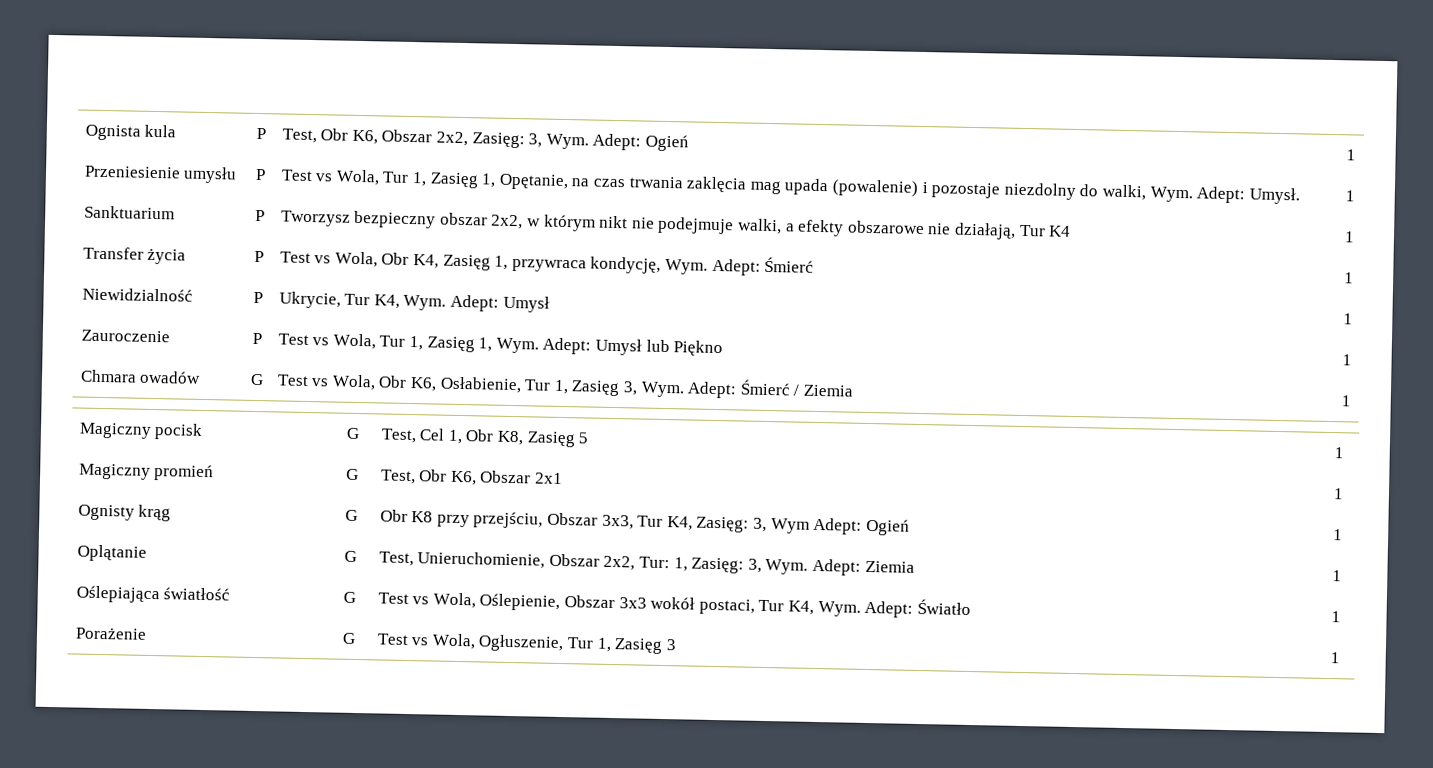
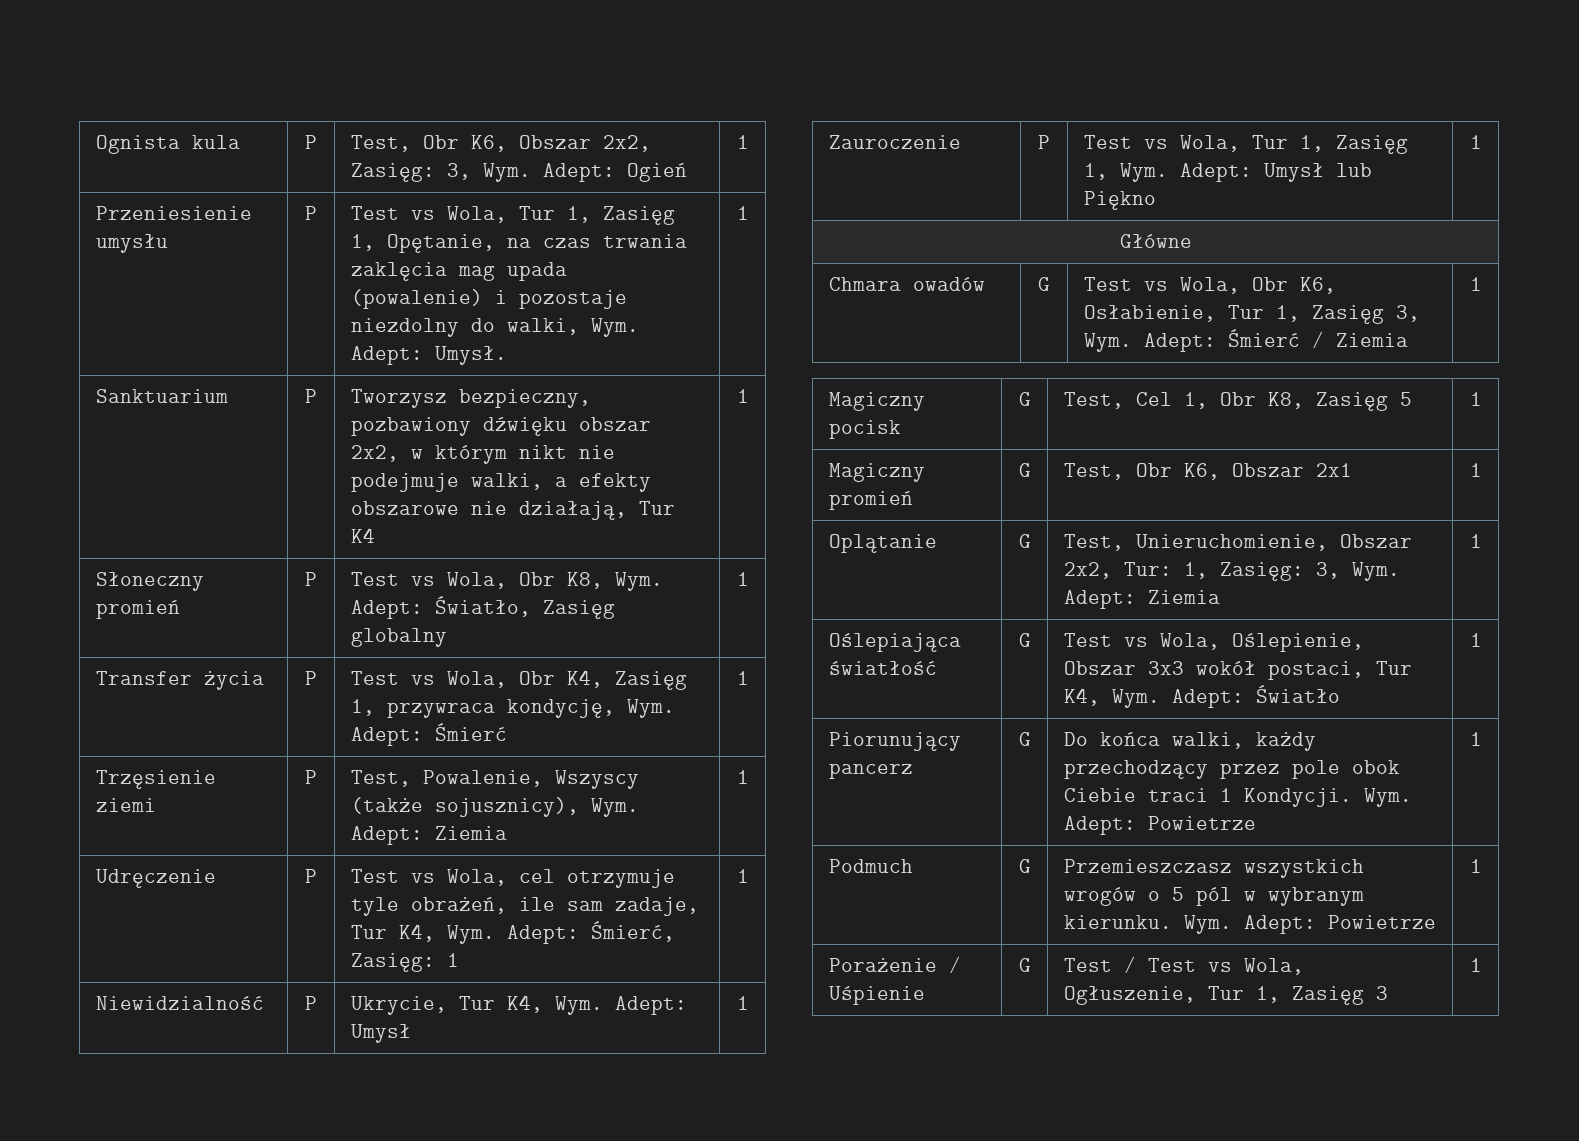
[354,210,437,229] bezpieczny -> [458,389,591,408] [350,417,567,436] bezpieczny, pozbawiony dźwięku
(1355, 237) none -> [95,572,204,591] [95,600,180,619] [305,572,317,586] [350,572,663,591] [350,596,615,619] [350,628,447,647] [736,572,749,586] // Słoneczny promień | P | Test vs Wola, Obr K8, Wym. Adept: Światło, Zasięg globalny | 1
(1354, 278) none -> [95,770,216,789] [95,798,156,812] [305,770,317,784] [350,770,639,789] [350,797,639,817] [350,826,507,845] [736,770,749,784] [95,869,216,888] [305,869,317,883] [350,869,675,888] [350,897,699,916] [350,921,675,944] [350,953,459,972] [736,869,749,883] // Trzęsienie ziemi | P | Test, Powalenie, Wszyscy (także sojusznicy), Wym. Adept: Ziemia | 1 // Udręczenie | P | Test vs Wola, cel otrzymuje tyle obrażeń, ile sam zadaje, Tur K4, Wym. Adept: Śmierć, Zasięg: 1 | 1
(1352, 360) none -> [1119,234,1192,248] // Główne
[77,504,172,522] [345,509,358,522] [379,509,910,536] [1332,529,1343,541] // Ognisty krąg | G | Obr K8 przy przejściu, Obszar 3x3, Tur K4, Zasięg: 3, Wym Adept: Ogień | 1 -> (1482, 470) none
[74,627,147,640] [342,632,356,644] Porażenie | G | -> [828,732,961,751] [828,763,913,779] [1018,732,1031,746] [1063,732,1316,751] [1063,760,1400,779] [1063,788,1412,807] [1063,816,1256,835] [1469,732,1482,746] [828,859,913,873] [1018,859,1031,873] [1063,859,1364,878] [1063,887,1364,906] [1063,915,1436,934] [1469,859,1482,873] [828,956,961,973] [828,986,925,1005] [1018,958,1031,972] [1063,956,1136,973] Piorunujący pancerz | G | Do końca walki, każdy przechodzący przez pole obok Ciebie traci 1 Kondycji. Wym. Adept: Powietrze | 1 // Podmuch | G | Przemieszczasz wszystkich wrogów o 5 pól w wybranym kierunku. Wym. Adept: Powietrze | 1 // Porażenie / Uśpienie | G | Test /

